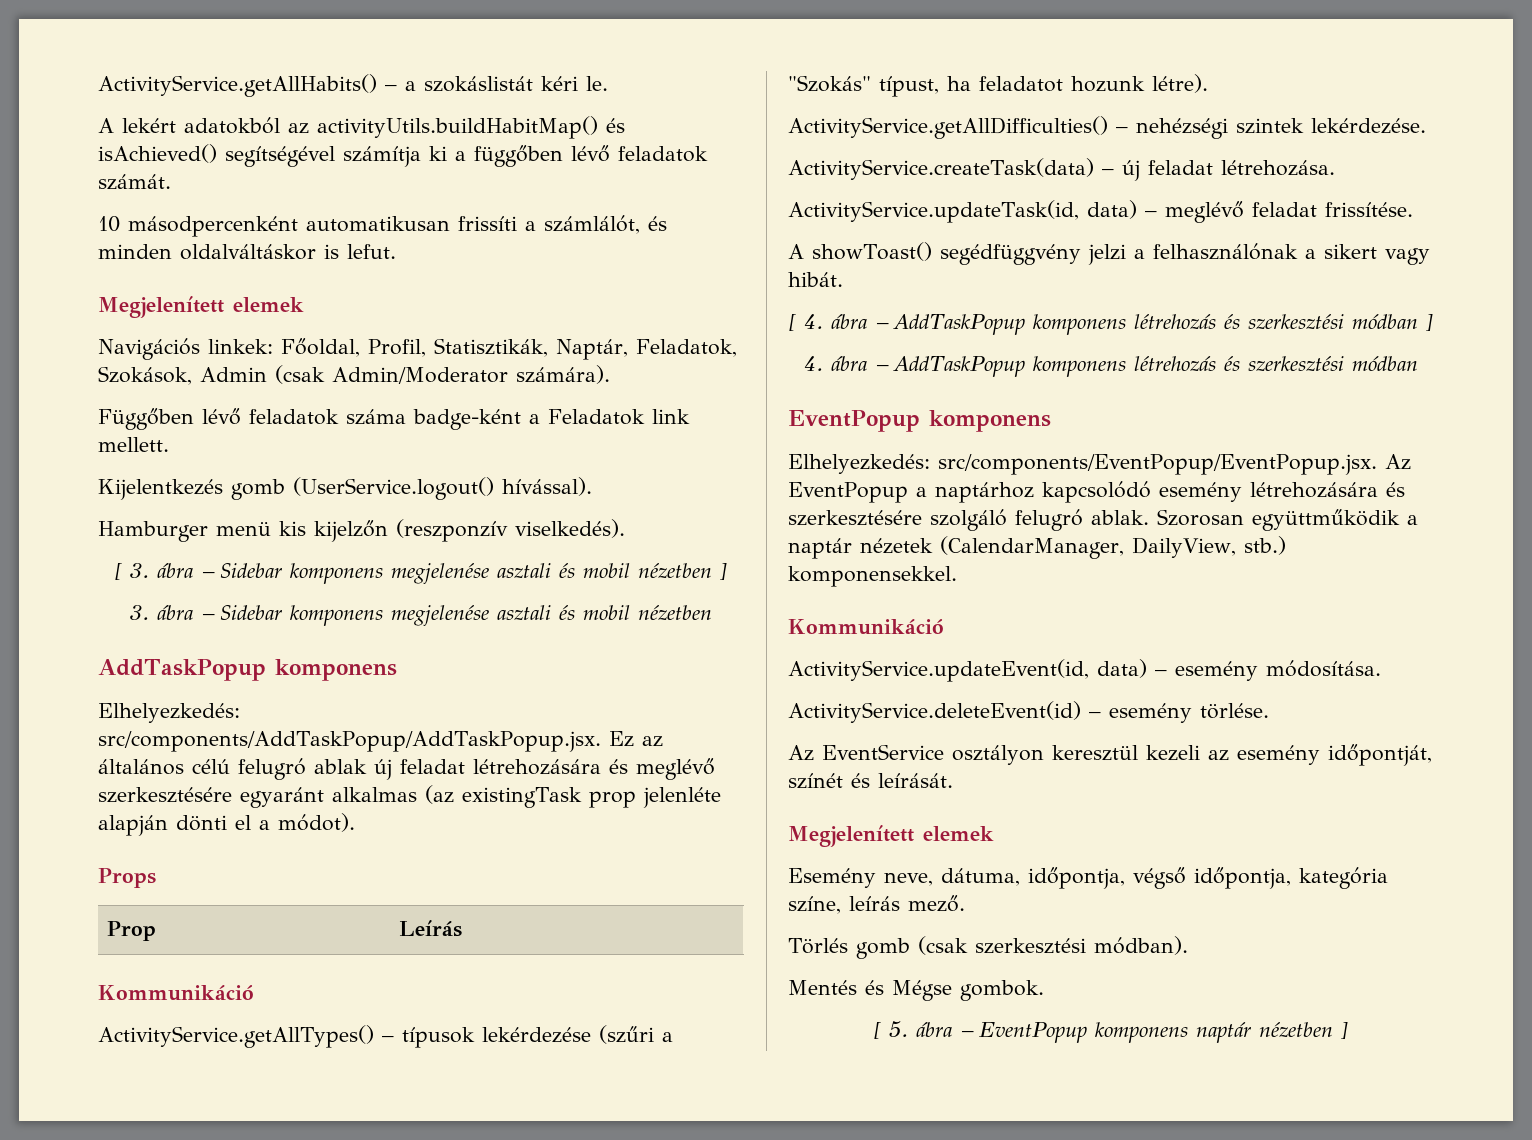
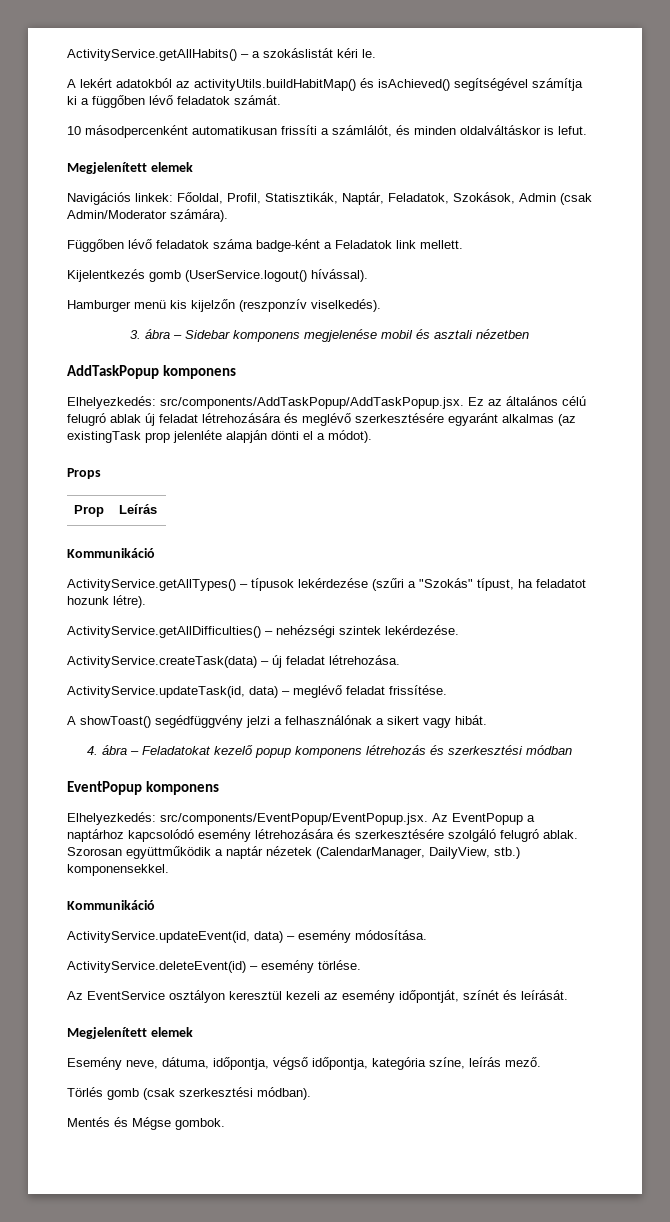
[115,562,727,584] [130,605,630,626] [ 3. ábra – Sidebar komponens megjelenése asztali és mobil nézetben ] // 3. ábra – Sidebar komponens megjelenése asztali és mobil -> [130,329,473,342] 3. ábra – Sidebar komponens megjelenése mobil és asztali
[789,313,1433,335] [804,356,1026,377] [ 4. ábra – AddTaskPopup komponens létrehozás és szerkesztési módban ] // 4. ábra – AddTaskPopup -> [87,745,291,758] 4. ábra – Feladatokat kezelő popup
[874,1021,1348,1043] // [ 5. ábra – EventPopup komponens naptár nézetben ] -> (225, 1124) none

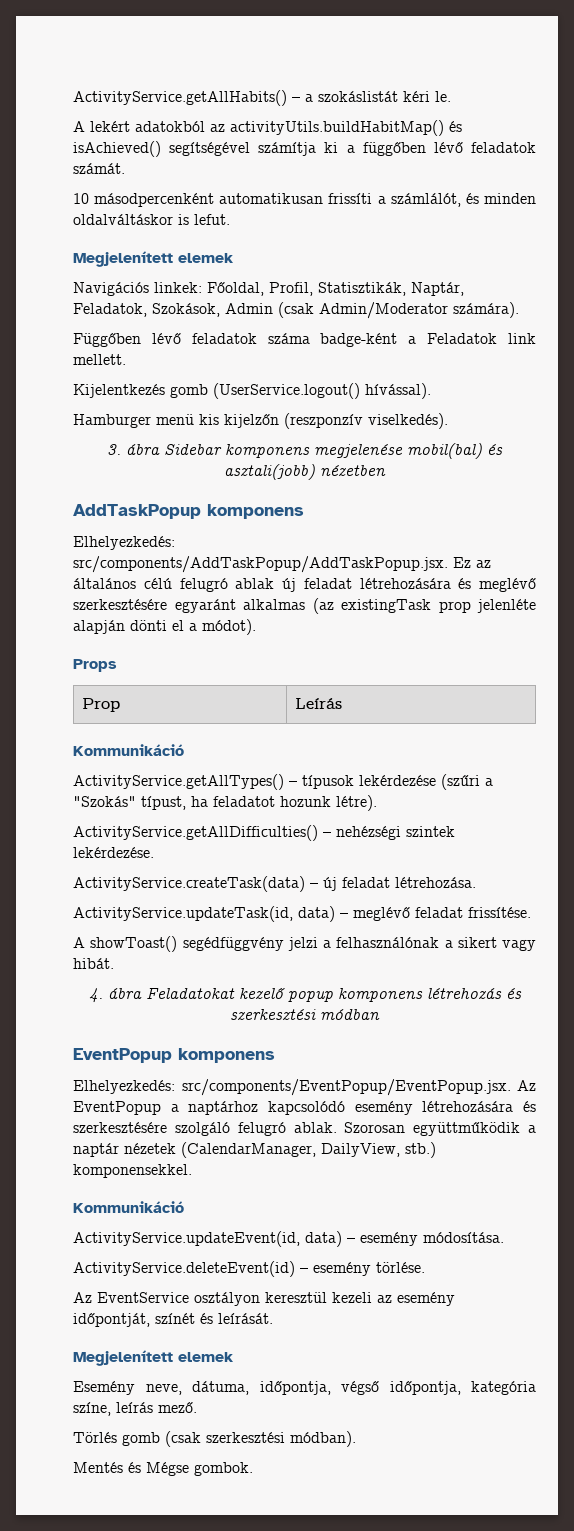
[173,335,182,339] – -> (160, 449) none
[381,329,473,339] mobil és asztali -> [407,443,503,459] [224,464,315,480] mobil(bal) és asztali(jobb)
[130,751,139,755] – -> (142, 993) none

